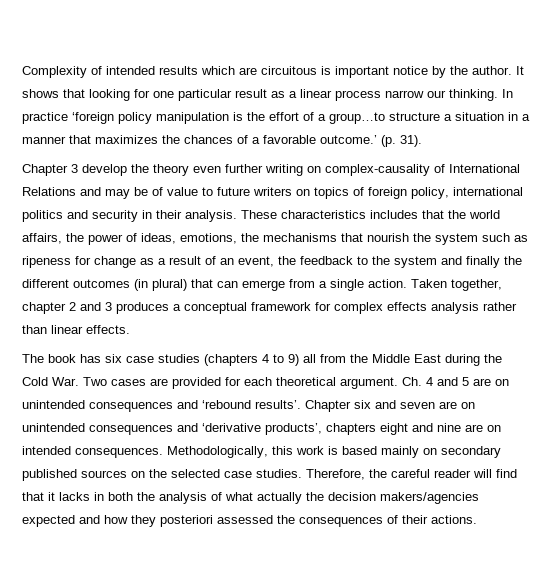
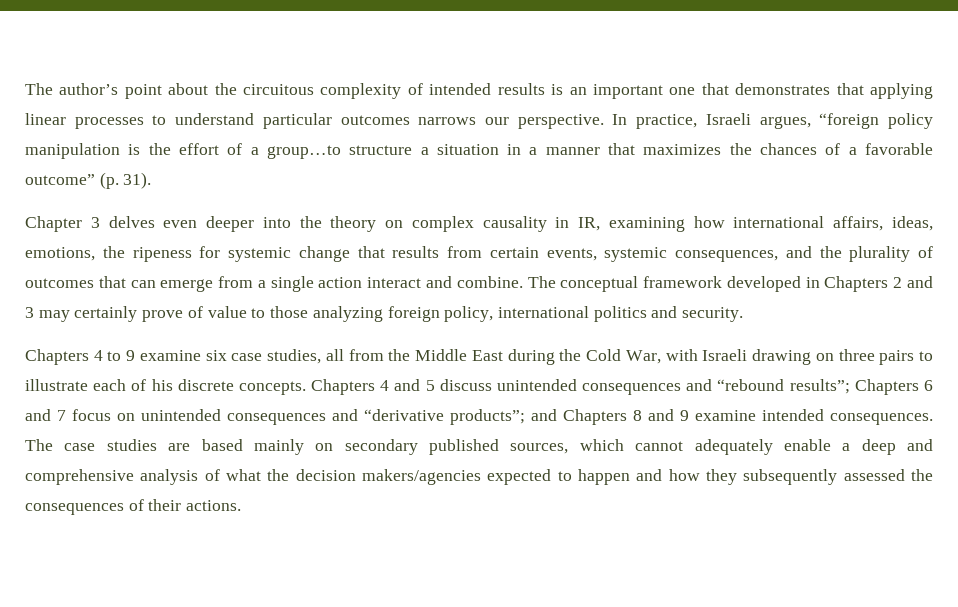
[22,66,524,78] [22,89,513,101] [22,112,114,124] Complexity of intended results which are circuitous is important notice by the author. It shows that looking for one particular result as a linear process narrow our thinking. In practice ‘foreign -> [25,83,933,99] [25,113,880,129] The author’s point about the circuitous complexity of intended results is an important one that demonstrates that applying linear processes to understand particular outcomes narrows our perspective. In practice, Israeli argues, “foreign
[320,135,377,144] outcome.’ -> [25,174,95,185] outcome”
[82,164,520,176] [22,187,523,199] [22,210,500,222] [22,233,528,245] [22,256,522,268] [22,279,187,291] develop the theory even further writing on complex-causality of International Relations and may be of value to future writers on topics of foreign policy, international politics and security in their analysis. These characteristics includes that the world affairs, the power of ideas, emotions, the mechanisms that nourish the system such as ripeness for change as a result of an event, the feedback to the system and finally the different outcomes (in plural) -> [108,216,933,232] [25,246,933,262] [25,278,94,288] delves even deeper into the theory on complex causality in IR, examining how international affairs, ideas, emotions, the ripeness for systemic change that results from certain events, systemic consequences, and the plurality of outcomes
[368,279,502,291] [22,302,517,314] [22,325,130,334] [22,354,299,366] action. Taken together, chapter 2 and 3 produces a conceptual framework for complex effects analysis rather than linear effects. // The book has six case studies (chapters 4 to 9) -> [318,276,934,292] [25,306,744,322] [25,349,322,365] action interact and combine. The conceptual framework developed in Chapters 2 and 3 may certainly prove of value to those analyzing foreign policy, international politics and security. // Chapters 4 to 9 examine six case studies,
[52,377,509,389] [22,400,475,412] [22,423,501,435] [22,446,338,458] War. Two cases are provided for each theoretical argument. Ch. 4 and 5 are on unintended consequences and ‘rebound results’. Chapter six and seven are on unintended consequences and ‘derivative products’, chapters eight and nine are on intended consequences. Methodologically, this work is -> [625,349,934,365] [25,379,933,395] [25,409,933,425] [25,439,191,451] War, with Israeli drawing on three pairs to illustrate each of his discrete concepts. Chapters 4 and 5 discuss unintended consequences and “rebound results”; Chapters 6 and 7 focus on unintended consequences and “derivative products”; and Chapters 8 and 9 examine intended consequences. The case studies are
[81,469,517,480] [22,492,155,501] sources on the selected case studies. Therefore, the careful reader will find that it lacks in both the -> [510,439,933,455] [25,469,134,485] sources, which cannot adequately enable a deep and comprehensive
[257,492,302,504] actually -> (261, 475) none
(75, 521) none -> [557,469,630,485] to happen
[160,515,213,527] posteriori -> [743,469,838,485] subsequently

